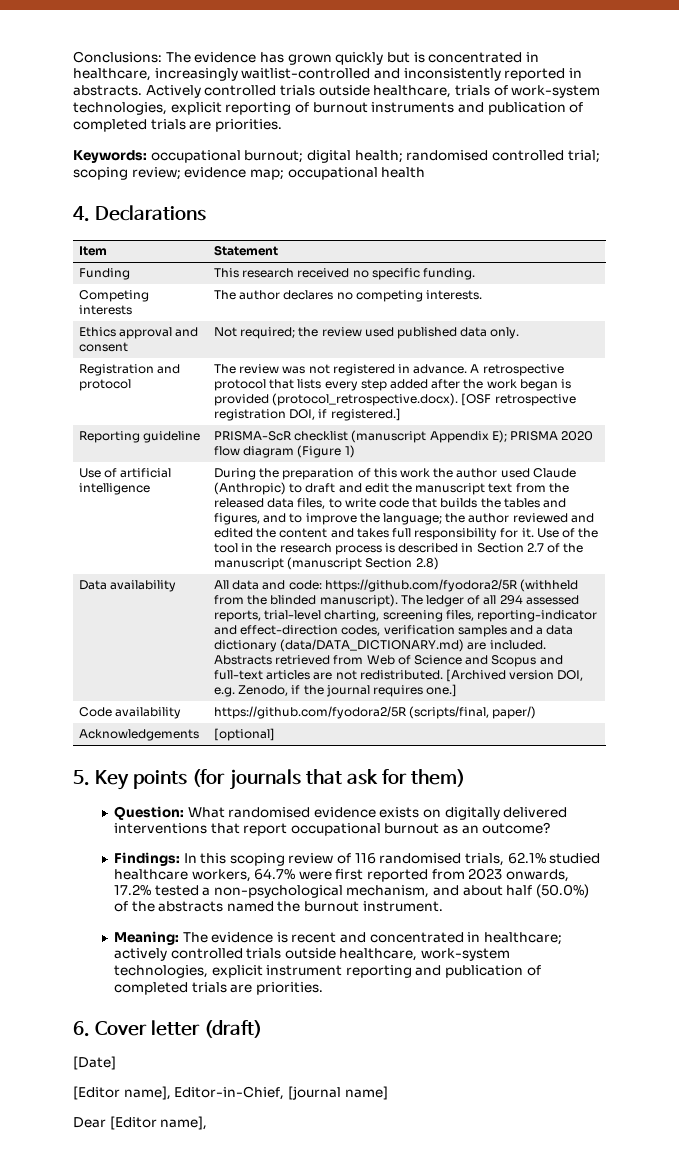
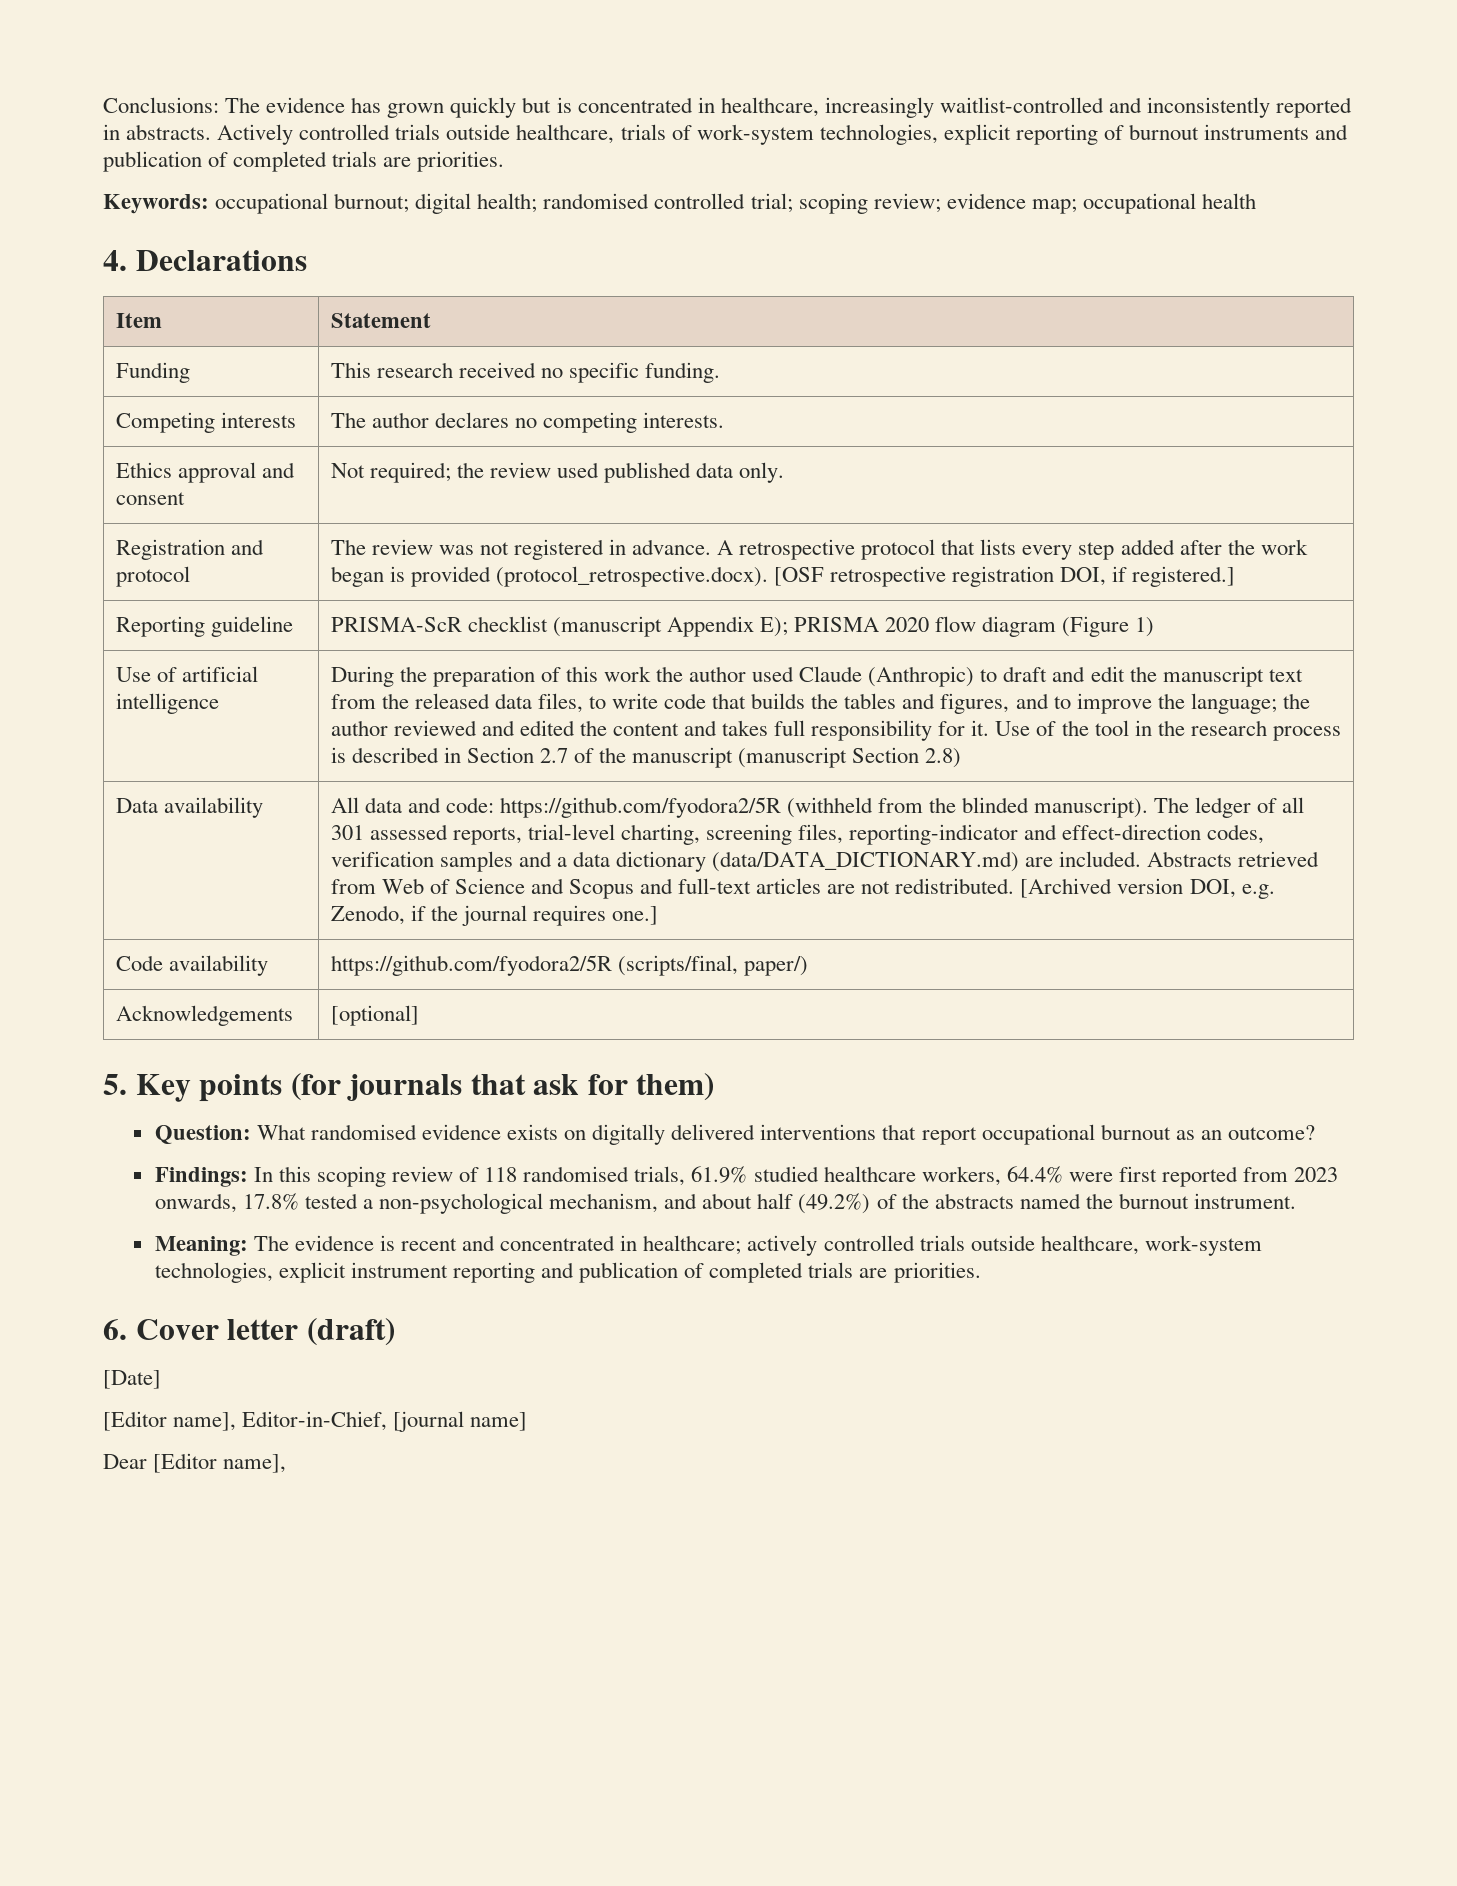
[499,595,523,605] 294 -> [330,825,364,840] 301
[354,853,376,864] 116 -> [484,1167,518,1182] 118
[507,852,546,864] 62.1% -> [691,1166,748,1183] 61.9%
[254,868,296,880] 64.7% -> [1006,1166,1063,1183] 64.4%
[113,884,151,896] 17.2% -> [242,1193,299,1210] 17.8%
[536,884,590,898] (50.0%) -> [798,1193,871,1214] (49.2%)

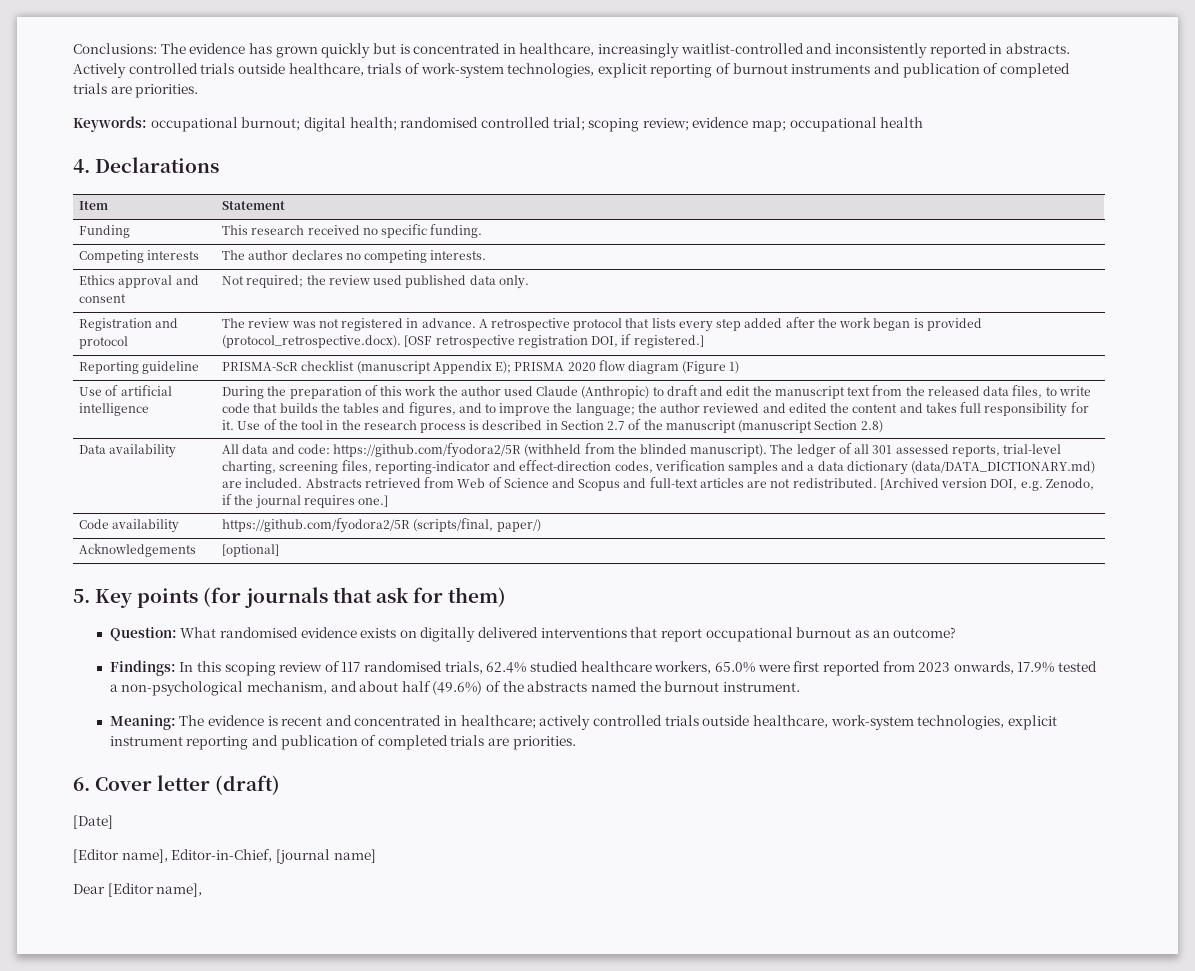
[484,1167,518,1182] 118 -> [341,662,361,672] 117
[691,1166,748,1183] 61.9% -> [486,662,527,673] 62.4%
[1006,1166,1063,1183] 64.4% -> [714,662,755,673] 65.0%
[242,1193,299,1210] 17.8% -> [1017,662,1055,673] 17.9%
[798,1193,871,1214] (49.2%) -> [432,681,483,695] (49.6%)

